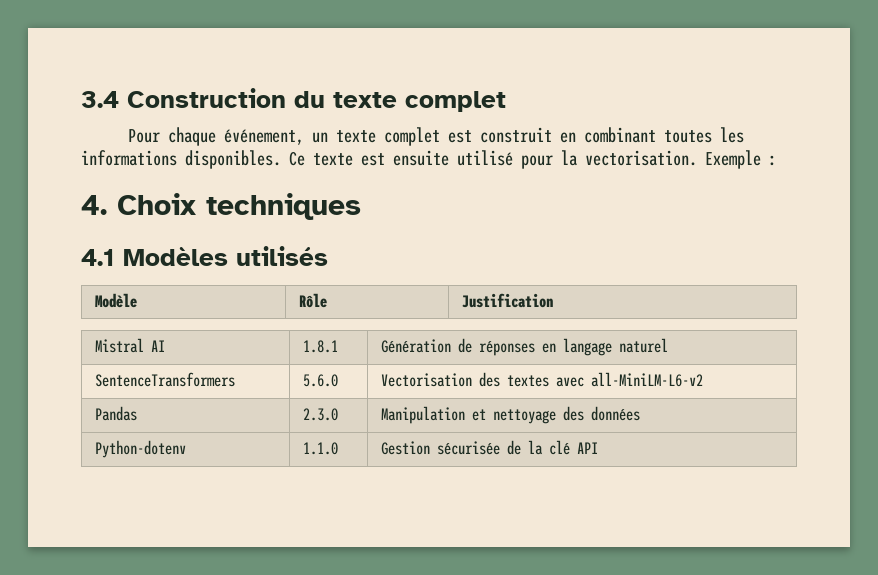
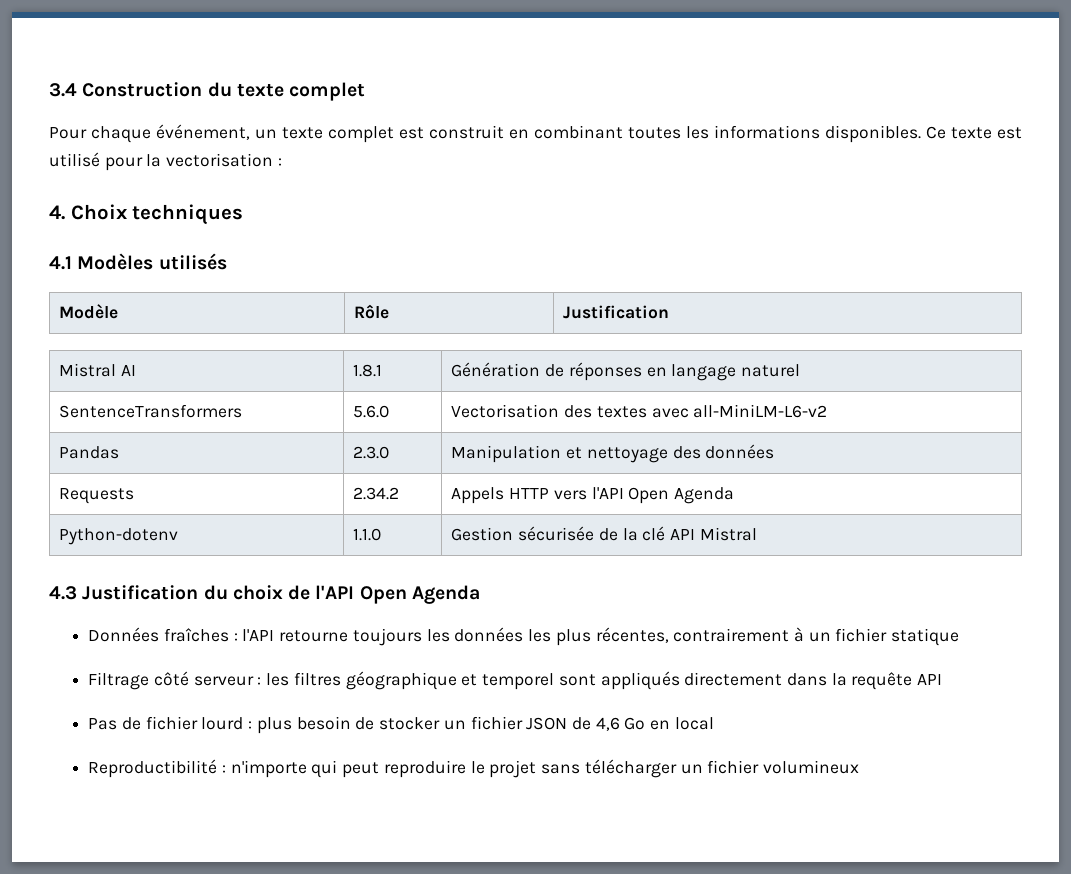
[393,150,449,166] ensuite -> (1022, 133) none
[585,150,761,169] vectorisation. Exemple -> [166,153,274,167] vectorisation
(640, 413) none -> [59,488,135,504] [353,487,400,500] [451,487,735,504] // Requests | 2.34.2 | Appels HTTP vers l'API Open Agenda
(598, 448) none -> [699,527,757,541] [49,585,480,604] [88,627,960,646] [88,671,943,690] [88,716,714,734] [88,759,859,778] Mistral // 4.3 Justification du choix de l'API Open Agenda // Données fraîches : l'API retourne toujours les données les plus récentes, contrairement à un fichier statique // Filtrage côté serveur : les filtres géographique et temporel sont appliqués directement dans la requête API // Pas de fichier lourd : plus besoin de stocker un fichier JSON de 4,6 Go en local // Reproductibilité : n'importe qui peut reproduire le projet sans télécharger un fichier volumineux

